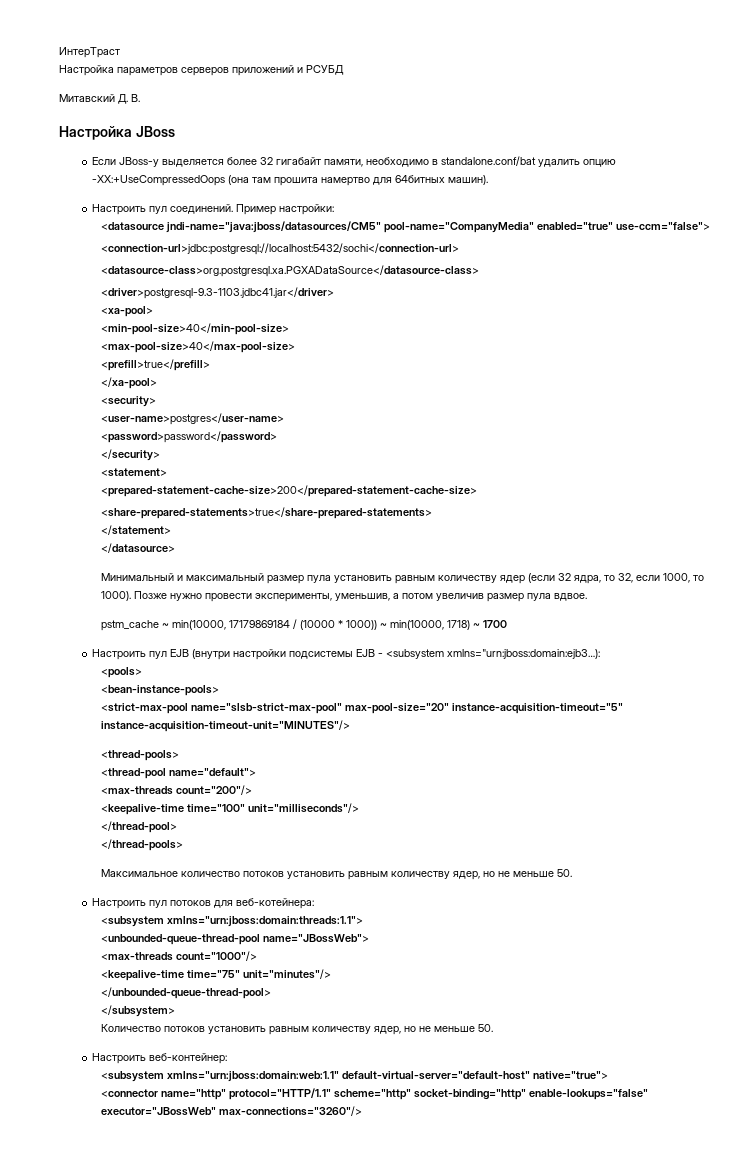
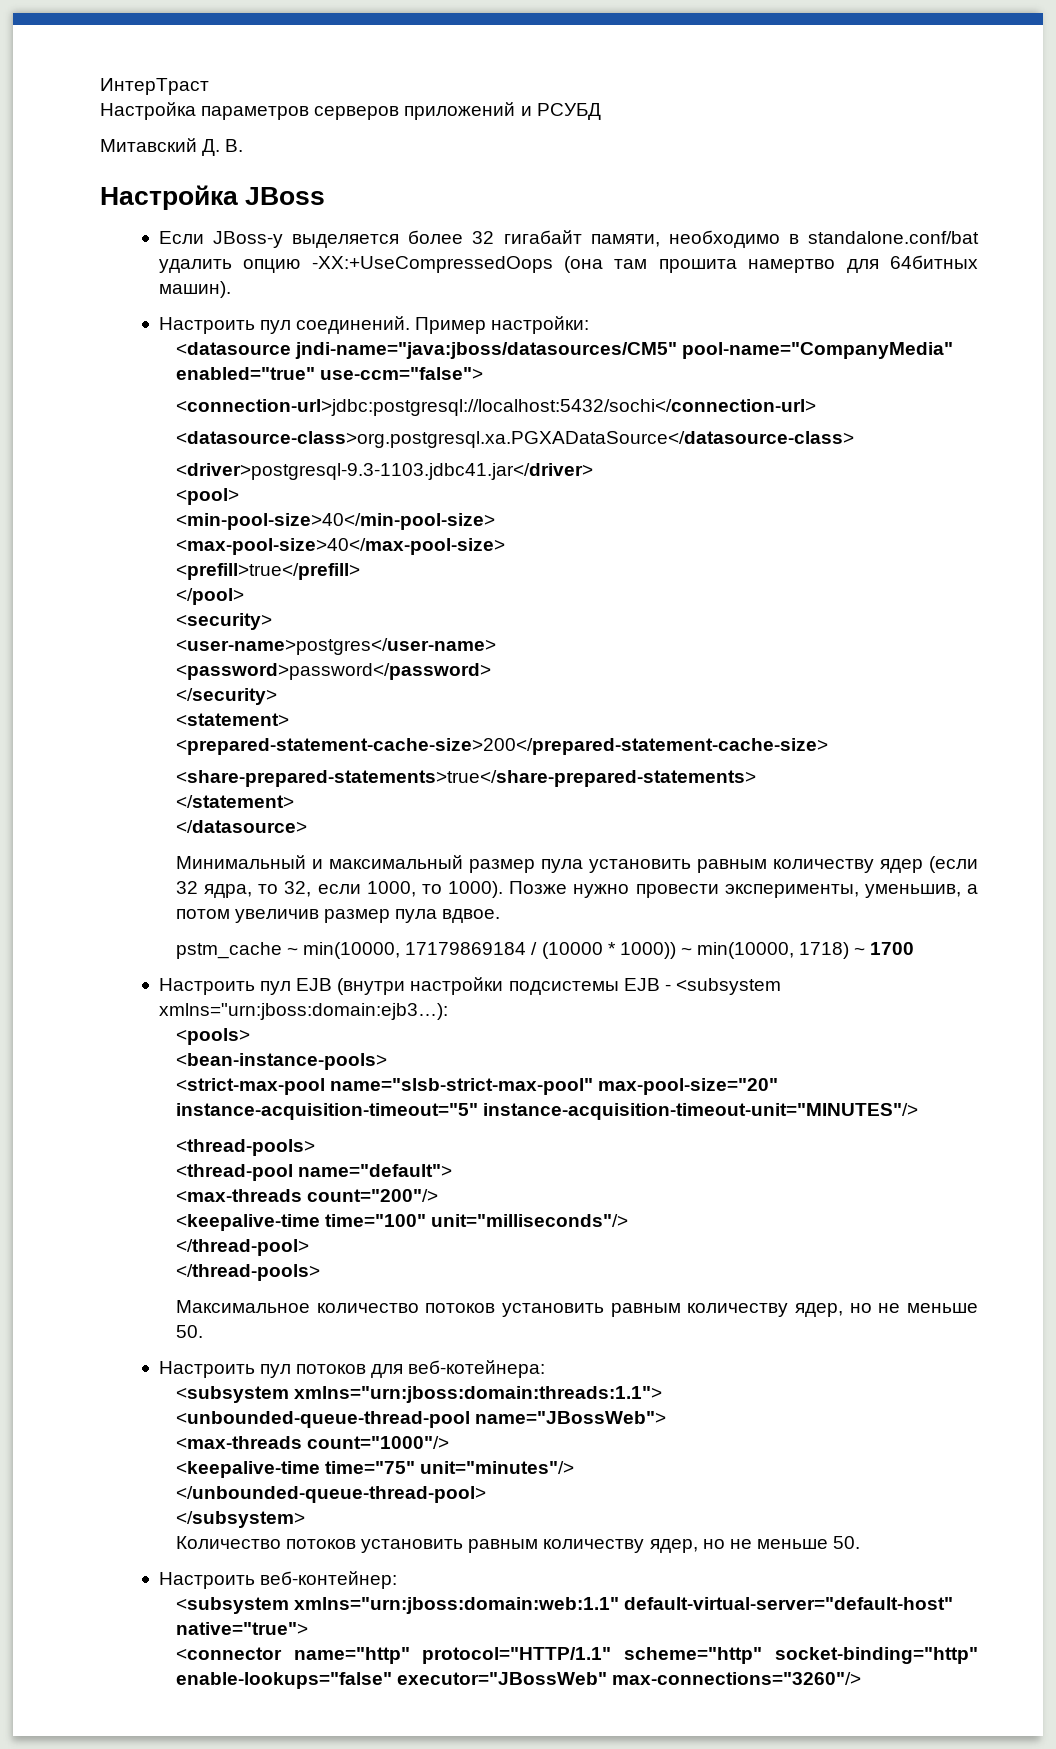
[101,306,154,317] <xa-pool> -> [175,488,239,505] <pool>
[101,377,158,389] </xa-pool> -> [175,588,244,605] </pool>

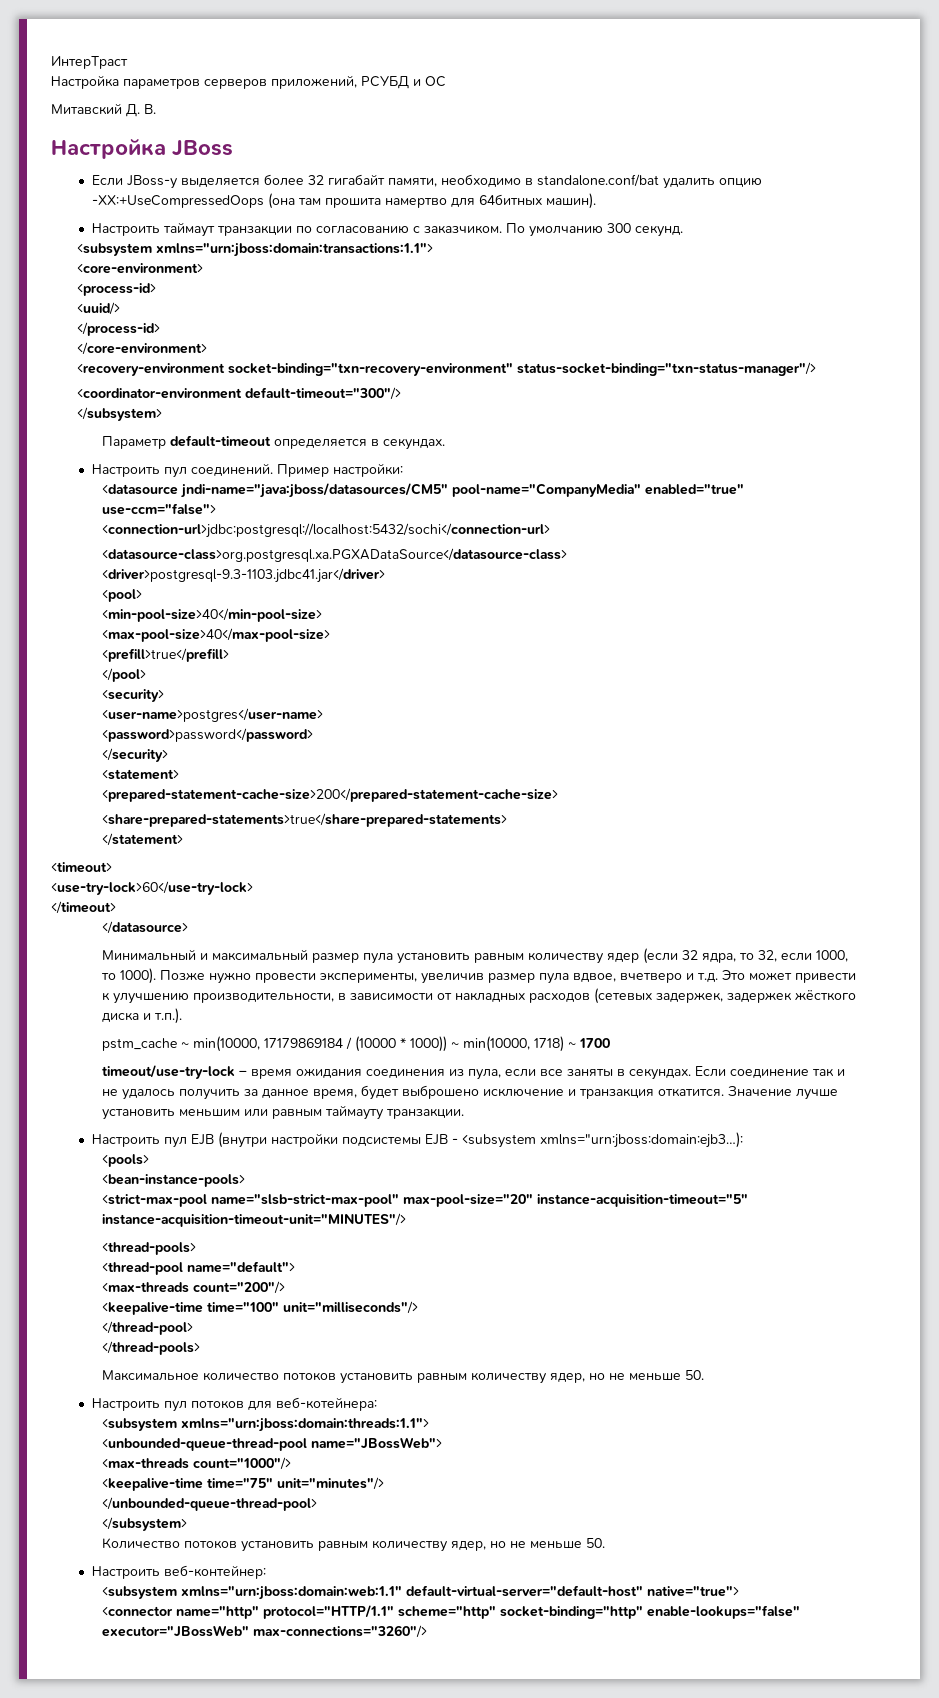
[404,102,601,120] приложений и РСУБД -> [271,75,446,89] приложений, РСУБД и ОС
(231, 289) none -> [92,222,684,237] [76,243,433,257] [76,263,203,274] [76,283,156,296] [76,302,120,315] [76,322,160,336] [76,342,207,355] [76,362,816,376] [76,387,401,400] [76,407,162,421] [102,435,446,450] // Настроить таймаут транзакции по согласованию с заказчиком. По умолчанию 300 секунд. // <subsystem xmlns="urn:jboss:domain:transactions:1.1"> // <core-environment> // <process-id> // <uuid/> // </process-id> // </core-environment> // <recovery-environment socket-binding="txn-recovery-environment" status-socket-binding="txn-status-manager"/> // <coordinator-environment default-timeout="300"/> // </subsystem> // Параметр default-timeout определяется в секундах.
(294, 801) none -> [51,862,112,873] [51,881,253,895] [51,901,116,914] // <timeout> // <use-try-lock>60</use-try-lock> // </timeout>
[864,884,979,898] [175,909,501,923] уменьшив, а потом увеличив размер пула вдвое. -> [421,969,857,984] [102,988,857,1004] [102,1008,183,1024] увеличив размер пула вдвое, вчетверо и т.д. Это может привести к улучшению производительности, в зависимости от накладных расходов (сетевых задержек, задержек жёсткого диска и т.п.).
(915, 948) none -> [102,1065,846,1080] [102,1085,839,1100] [102,1105,465,1120] // timeout/use-try-lock – время ожидания соединения из пула, если все заняты в секундах. Если соединение так и не удалось получить за данное время, будет выброшено исключение и транзакция откатится. Значение лучше установить меньшим или равным таймауту транзакции.

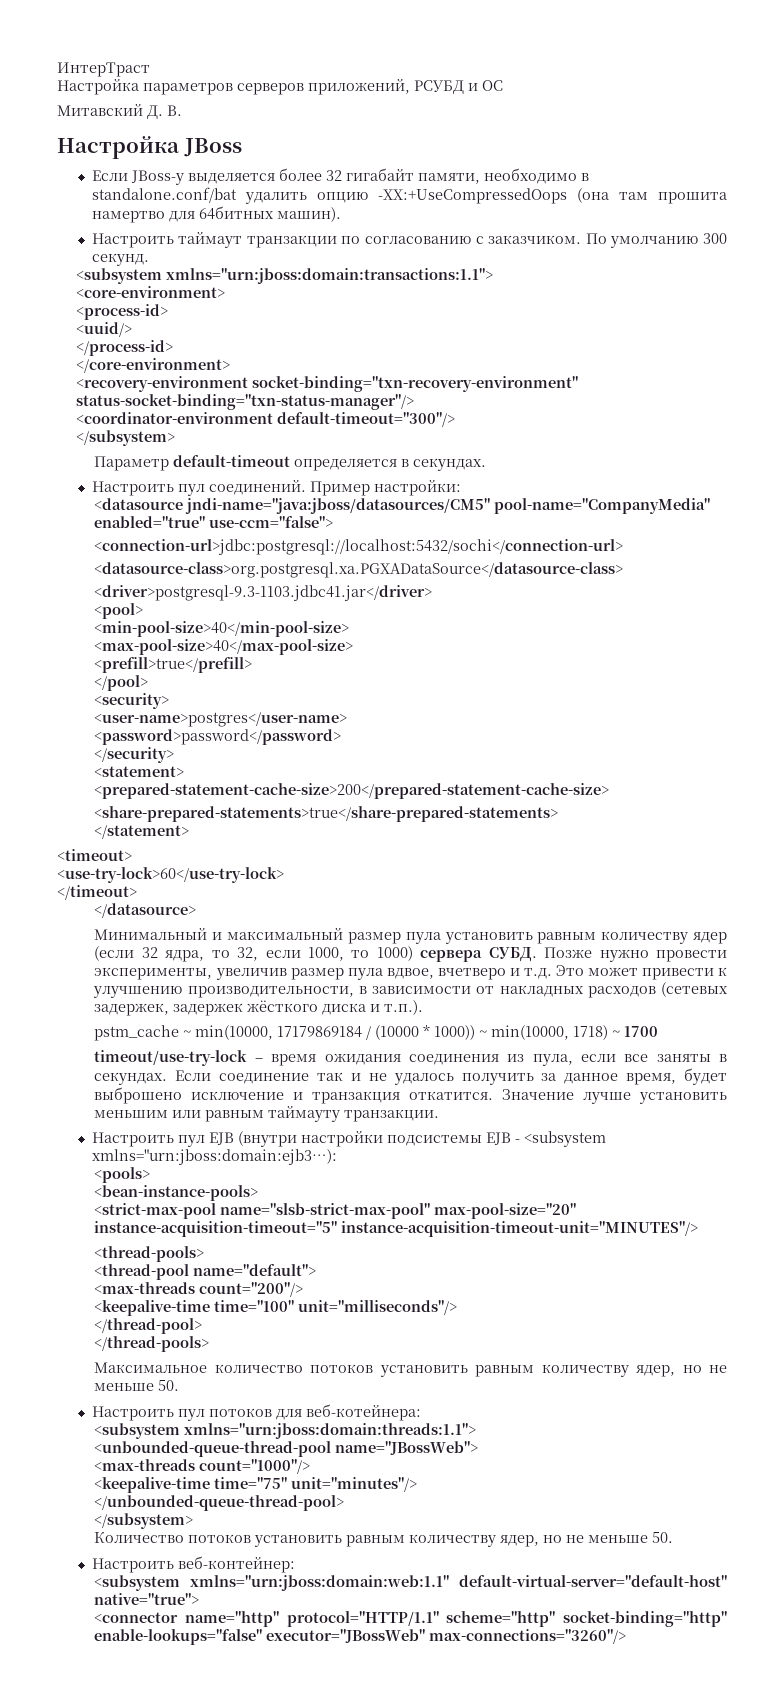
[120,968,157,984] 1000). -> [376,946,537,962] 1000) сервера СУБД.

